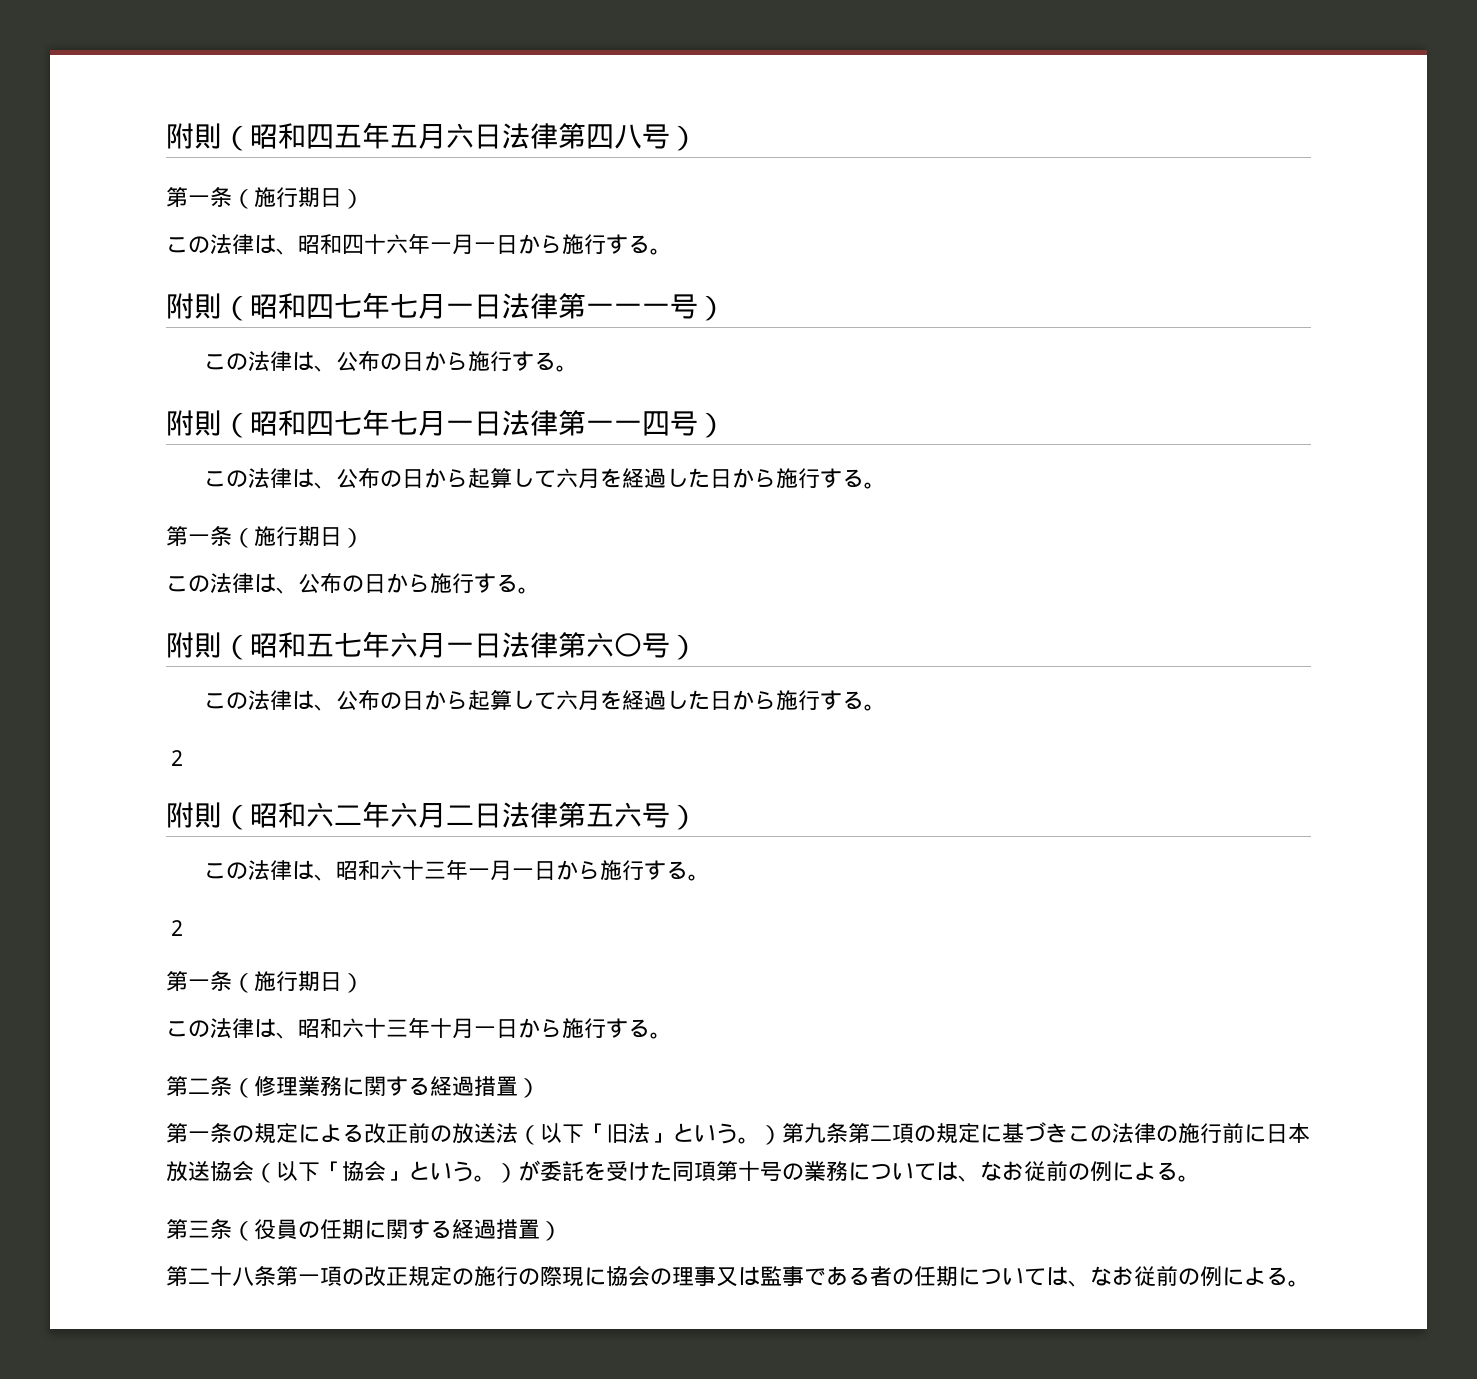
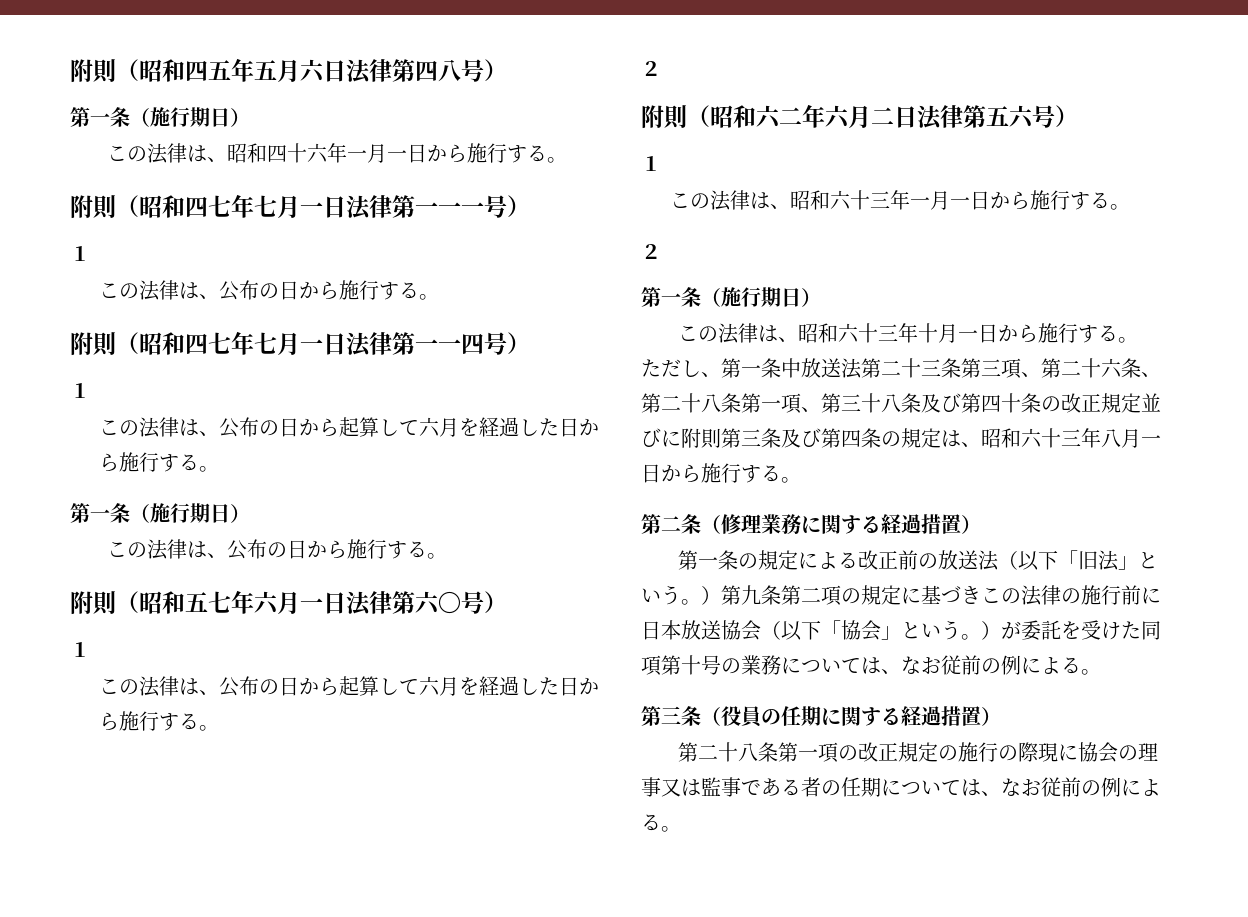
(726, 308) none -> [70,246,90,261] // １
(726, 425) none -> [70,383,90,398] // １
(698, 647) none -> [70,642,90,657] // １
(698, 817) none -> [641,156,661,171] // １
(672, 1035) none -> [641,358,1161,379] [641,393,1161,414] [641,428,1161,449] [641,463,801,483] // ただし、第一条中放送法第二十三条第三項、第二十六条、第二十八条第一項、第三十八条及び第四十条の改正規定並びに附則第三条及び第四条の規定は、昭和六十三年八月一日から施行する。

